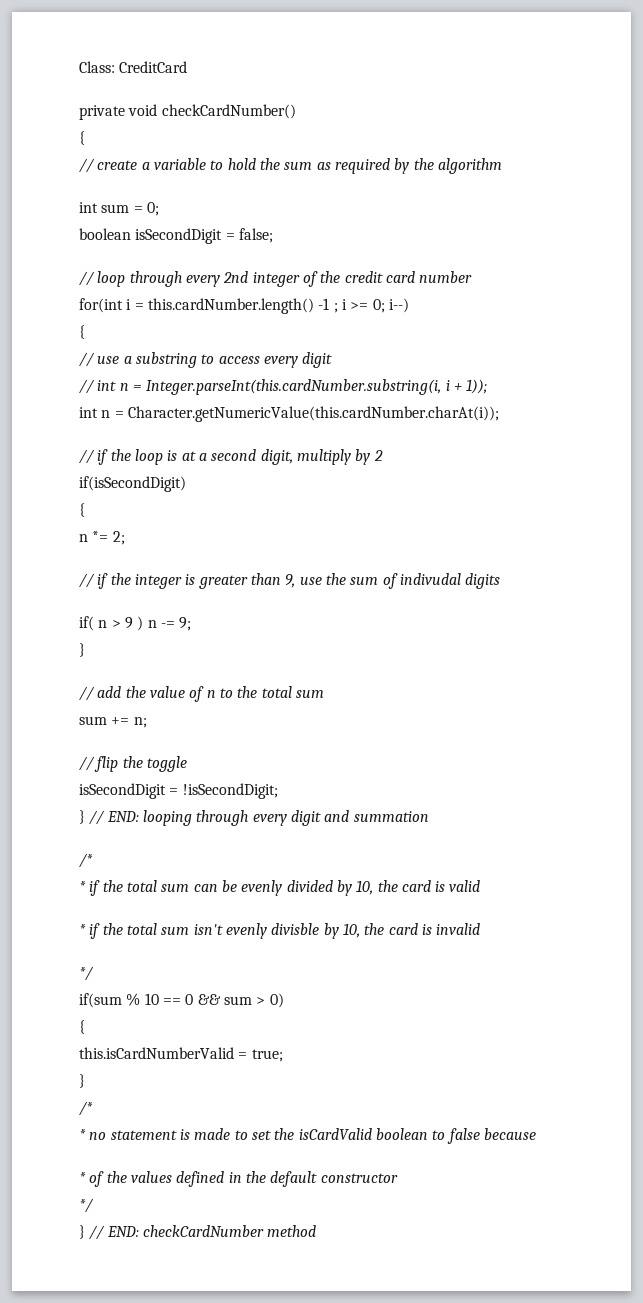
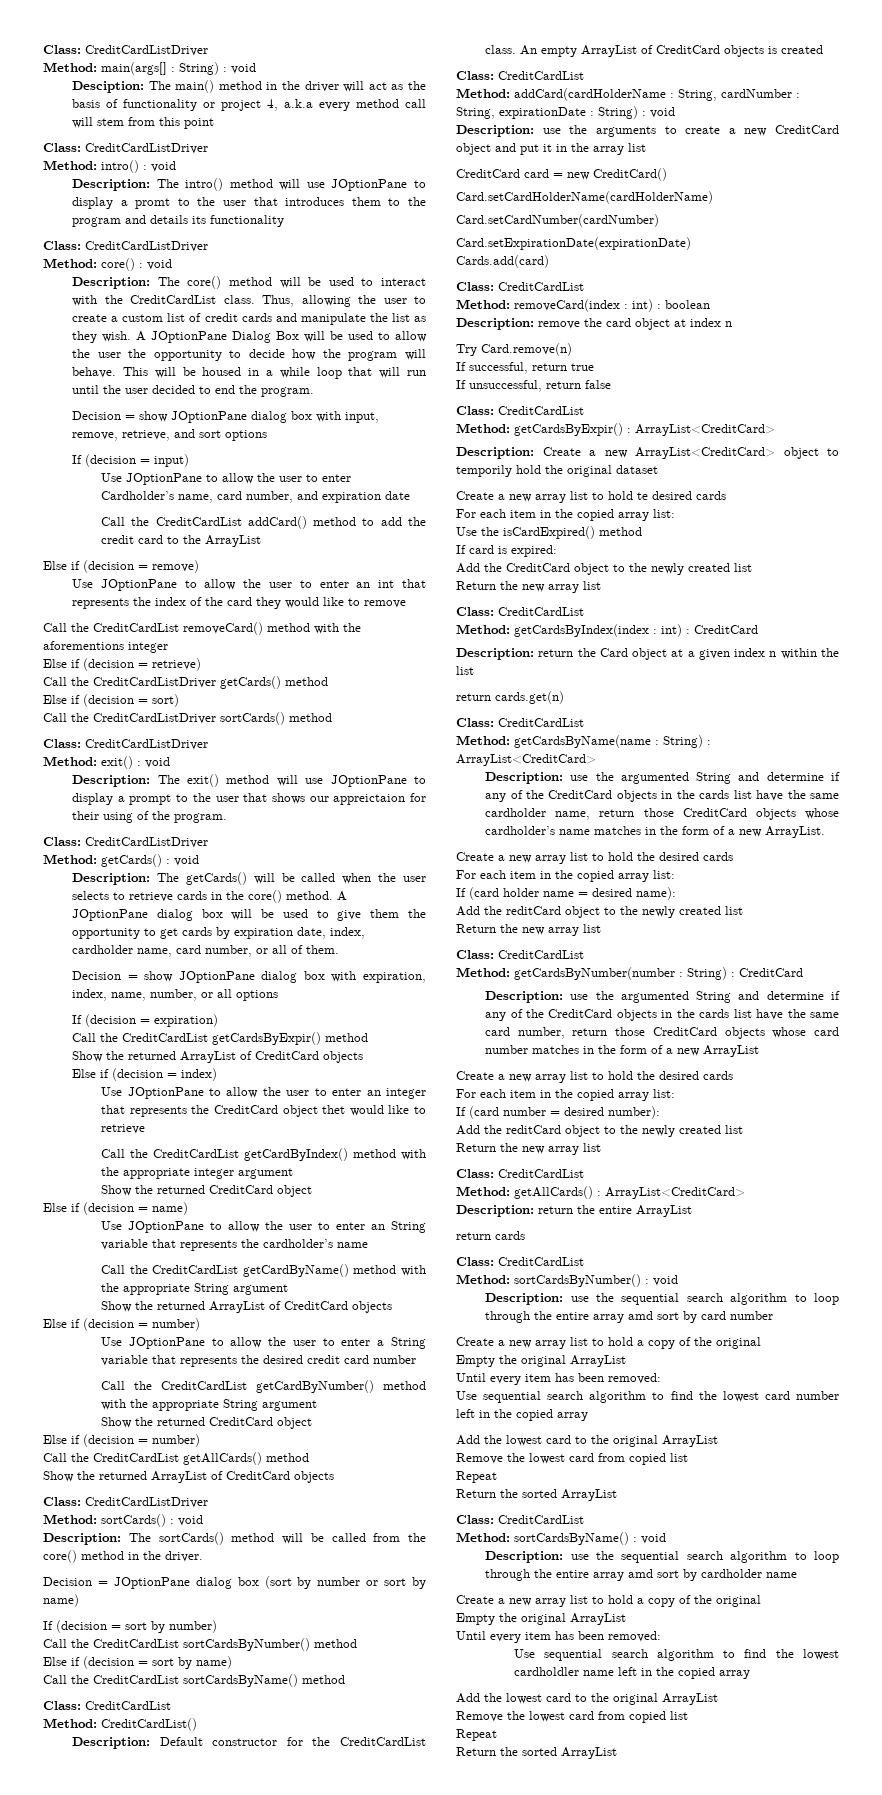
[79,61,188,73] [79,104,296,120] [79,131,85,145] [79,158,502,174] [79,202,159,216] [79,228,273,244] [79,271,473,287] [79,298,409,314] [79,325,85,339] [79,352,333,368] [79,379,488,395] [79,406,499,422] [79,449,383,465] [79,476,186,492] [79,503,85,517] [79,531,125,545] [79,573,501,589] [79,616,192,631] [79,643,85,657] [79,686,324,702] [79,716,147,728] [79,756,187,772] [79,783,278,799] [79,810,429,826] [79,853,93,868] [79,880,481,896] [79,923,481,939] [79,966,94,981] [79,993,284,1008] [79,1020,85,1034] [79,1047,283,1062] [79,1074,85,1088] [79,1101,93,1116] [79,1128,536,1144] [79,1171,398,1187] [79,1198,94,1213] [79,1225,317,1240] Class: CreditCard // private void checkCardNumber() // { // // create a variable to hold the sum as required by the algorithm // int sum = 0; // boolean isSecondDigit = false; // // loop through every 2nd integer of the credit card number // for(int i = this.cardNumber.length() -1 ; i >= 0; i--) // { // // use a substring to access every digit // // int n = Integer.parseInt(this.cardNumber.substring(i, i + 1)); // int n = Character.getNumericValue(this.cardNumber.charAt(i)); // // if the loop is at a second digit, multiply by 2 // if(isSecondDigit) // { // n *= 2; // // if the integer is greater than 9, use the sum of indivudal digits // if( n > 9 ) n -= 9; // } // // add the value of n to the total sum // sum += n; // // flip the toggle // isSecondDigit = !isSecondDigit; // } // END: looping through every digit and summation // /* // * if the total sum can be evenly divided by 10, the card is valid // * if the total sum isn't evenly divisble by 10, the card is invalid // */ // if(sum % 10 == 0 && sum > 0) // { // this.isCardNumberValid = true; // } // /* // * no statement is made to set the isCardValid boolean to false because // * of the values defined in the default constructor // */ // } // END: checkCardNumber method -> [43,45,208,56] [43,62,256,75] [72,80,426,93] [72,99,426,111] [72,117,215,129] [43,143,208,154] [43,160,176,173] [72,178,426,191] [72,197,426,209] [72,215,285,227] [43,241,208,252] [43,258,172,271] [72,276,426,289] [72,295,426,307] [72,313,426,325] [72,331,428,343] [72,349,426,361] [72,367,426,379] [72,385,315,397] [72,411,380,423] [72,429,268,441] [72,454,190,467] [101,473,352,485] [101,491,411,503] [101,516,426,529] [101,535,262,547] [43,560,199,573] [72,579,426,591] [72,597,407,609] [43,622,361,635] [43,641,168,653] [43,658,201,671] [43,676,328,689] [43,694,179,707] [43,712,332,725] [43,739,208,750] [43,756,170,769] [72,774,426,787] [72,793,427,805] [72,811,228,823] [43,837,208,848] [43,854,199,867] [72,872,426,885] [72,890,348,903] [72,909,427,921] [72,927,366,939] [72,945,340,957] [72,971,426,983] [72,989,279,1001] [72,1014,219,1027] [72,1032,369,1045] [72,1051,364,1063] [72,1068,218,1081] [101,1087,426,1099] [101,1105,426,1117] [101,1124,146,1134] [101,1148,426,1161] [101,1167,294,1179] [101,1185,313,1197] [43,1202,188,1215] [101,1221,426,1233] [101,1239,369,1251] [101,1264,426,1277] [101,1283,289,1295] [101,1301,393,1313] [43,1318,200,1331] [101,1337,427,1349] [101,1355,417,1367] [101,1380,427,1393] [101,1399,318,1411] [101,1417,313,1429] [43,1434,200,1447] [43,1452,309,1465] [43,1471,334,1483] [43,1497,208,1508] [43,1514,203,1527] [43,1532,426,1545] [43,1550,203,1563] [43,1576,426,1589] [43,1594,79,1607] [43,1620,217,1633] [43,1638,357,1651] [43,1656,232,1669] [43,1674,345,1687] [43,1701,171,1710] [43,1718,197,1731] [72,1737,426,1749] [485,45,824,57] [456,71,584,80] [456,88,800,101] [456,106,675,119] [456,125,839,137] [456,143,646,155] [456,168,667,181] [456,191,713,204] [456,214,659,227] [456,237,691,250] [456,255,549,268] [456,282,584,291] [456,299,710,312] [456,318,732,330] [456,343,572,356] [456,362,594,374] [456,380,611,392] [456,406,584,415] [456,423,775,436] [456,447,839,459] [456,465,658,477] [456,491,726,503] [456,509,675,521] [456,526,642,539] [456,545,557,557] [456,563,752,575] [456,581,601,593] [456,607,584,616] [456,624,758,637] [456,648,839,660] [456,666,474,675] [456,691,564,704] [456,718,584,727] [456,735,711,748] [456,754,596,766] [485,772,840,784] [485,790,839,802] [485,808,839,820] [485,826,826,838] [456,852,733,864] [456,870,675,882] [456,887,676,900] [456,906,743,918] [456,924,601,936] [456,950,584,959] [456,967,803,980] [485,991,840,1003] [485,1009,839,1021] [485,1027,839,1039] [485,1045,760,1057] [456,1071,733,1083] [456,1089,675,1101] [456,1106,660,1119] [456,1125,743,1137] [456,1143,601,1155] [456,1169,584,1178] [456,1186,745,1199] [456,1205,692,1217] [456,1231,525,1240] [456,1257,584,1266] [456,1274,678,1287] [485,1293,839,1305] [485,1311,774,1323] [456,1337,761,1349] [456,1355,626,1367] [456,1373,661,1385] [456,1391,839,1403] [456,1409,588,1421] [456,1435,718,1447] [456,1453,688,1465] [456,1471,497,1483] [456,1489,617,1501] [456,1515,584,1524] [456,1532,666,1545] [485,1551,839,1563] [485,1569,798,1581] [456,1595,761,1607] [456,1613,626,1625] [456,1631,661,1643] [514,1649,839,1661] [514,1667,751,1679] [456,1693,718,1705] [456,1711,688,1723] [456,1729,497,1741] [456,1747,617,1759] Class: CreditCardListDriver // Method: main(args[] : String) : void // Desciption: The main() method in the driver will act as the basis of functionality or project 4, a.k.a every method call will stem from this point // Class: CreditCardListDriver // Method: intro() : void // Description: The intro() method will use JOptionPane to display a promt to the user that introduces them to the program and details its functionality // Class: CreditCardListDriver // Method: core() : void // Description: The core() method will be used to interact with the CreditCardList class. Thus, allowing the user to create a custom list of credit cards and manipulate the list as they wish. A JOptionPane Dialog Box will be used to allow the user the opportunity to decide how the program will behave. This will be housed in a while loop that will run until the user decided to end the program. // Decision = show JOptionPane dialog box with input, remove, retrieve, and sort options // If (decision = input) // Use JOptionPane to allow the user to enter Cardholder’s name, card number, and expiration date // Call the CreditCardList addCard() method to add the credit card to the ArrayList // Else if (decision = remove) // Use JOptionPane to allow the user to enter an int that represents the index of the card they would like to remove // Call the CreditCardList removeCard() method with the aforementions integer // Else if (decision = retrieve) // Call the CreditCardListDriver getCards() method // Else if (decision = sort) // Call the CreditCardListDriver sortCards() method // Class: CreditCardListDriver // Method: exit() : void // Description: The exit() method will use JOptionPane to display a prompt to the user that shows our appreictaion for their using of the program. // Class: CreditCardListDriver // Method: getCards() : void // Description: The getCards() will be called when the user selects to retrieve cards in the core() method. A JOptionPane dialog box will be used to give them the opportunity to get cards by expiration date, index, cardholder name, card number, or all of them. // Decision = show JOptionPane dialog box with expiration, index, name, number, or all options // If (decision = expiration) // Call the CreditCardList getCardsByExpir() method // Show the returned ArrayList of CreditCard objects // Else if (decision = index) // Use JOptionPane to allow the user to enter an integer that represents the CreditCard object thet would like to retrieve // Call the CreditCardList getCardByIndex() method with the appropriate integer argument // Show the returned CreditCard object // Else if (decision = name) // Use JOptionPane to allow the user to enter an String variable that represents the cardholder’s name // Call the CreditCardList getCardByName() method with the appropriate String argument // Show the returned ArrayList of CreditCard objects // Else if (decision = number) // Use JOptionPane to allow the user to enter a String variable that represents the desired credit card number // Call the CreditCardList getCardByNumber() method with the appropriate String argument // Show the returned CreditCard object // Else if (decision = number) // Call the CreditCardList getAllCards() method // Show the returned ArrayList of CreditCard objects // Class: CreditCardListDriver // Method: sortCards() : void // Description: The sortCards() method will be called from the core() method in the driver. // Decision = JOptionPane dialog box (sort by number or sort by name) // If (decision = sort by number) // Call the CreditCardList sortCardsByNumber() method // Else if (decision = sort by name) // Call the CreditCardList sortCardsByName() method // Class: CreditCardList // Method: CreditCardList() // Description: Default constructor for the CreditCardList class. An empty ArrayList of CreditCard objects is created // Class: CreditCardList // Method: addCard(cardHolderName : String, cardNumber : String, expirationDate : String) : void // Description: use the arguments to create a new CreditCard object and put it in the array list // CreditCard card = new CreditCard() // Card.setCardHolderName(cardHolderName) // Card.setCardNumber(cardNumber) // Card.setExpirationDate(expirationDate) // Cards.add(card) // Class: CreditCardList // Method: removeCard(index : int) : boolean // Description: remove the card object at index n // Try Card.remove(n) // If successful, return true // If unsuccessful, return false // Class: CreditCardList // Method: getCardsByExpir() : ArrayList<CreditCard> // Description: Create a new ArrayList<CreditCard> object to temporily hold the original dataset // Create a new array list to hold te desired cards // For each item in the copied array list: // Use the isCardExpired() method // If card is expired: // Add the CreditCard object to the newly created list // Return the new array list // Class: CreditCardList // Method: getCardsByIndex(index : int) : CreditCard // Description: return the Card object at a given index n within the list // return cards.get(n) // Class: CreditCardList // Method: getCardsByName(name : String) : ArrayList<CreditCard> // Description: use the argumented String and determine if any of the CreditCard objects in the cards list have the same cardholder name, return those CreditCard objects whose cardholder’s name matches in the form of a new ArrayList. // Create a new array list to hold the desired cards // For each item in the copied array list: // If (card holder name = desired name): // Add the reditCard object to the newly created list // Return the new array list // Class: CreditCardList // Method: getCardsByNumber(number : String) : CreditCard // Description: use the argumented String and determine if any of the CreditCard objects in the cards list have the same card number, return those CreditCard objects whose card number matches in the form of a new ArrayList // Create a new array list to hold the desired cards // For each item in the copied array list: // If (card number = desired number): // Add the reditCard object to the newly created list // Return the new array list // Class: CreditCardList // Method: getAllCards() : ArrayList<CreditCard> // Description: return the entire ArrayList // return cards // Class: CreditCardList // Method: sortCardsByNumber() : void // Description: use the sequential search algorithm to loop through the entire array amd sort by card number // Create a new array list to hold a copy of the original // Empty the original ArrayList // Until every item has been removed: // Use sequential search algorithm to find the lowest card number left in the copied array // Add the lowest card to the original ArrayList // Remove the lowest card from copied list // Repeat // Return the sorted ArrayList // Class: CreditCardList // Method: sortCardsByName() : void // Description: use the sequential search algorithm to loop through the entire array amd sort by cardholder name // Create a new array list to hold a copy of the original // Empty the original ArrayList // Until every item has been removed: // Use sequential search algorithm to find the lowest cardholdler name left in the copied array // Add the lowest card to the original ArrayList // Remove the lowest card from copied list // Repeat // Return the sorted ArrayList

